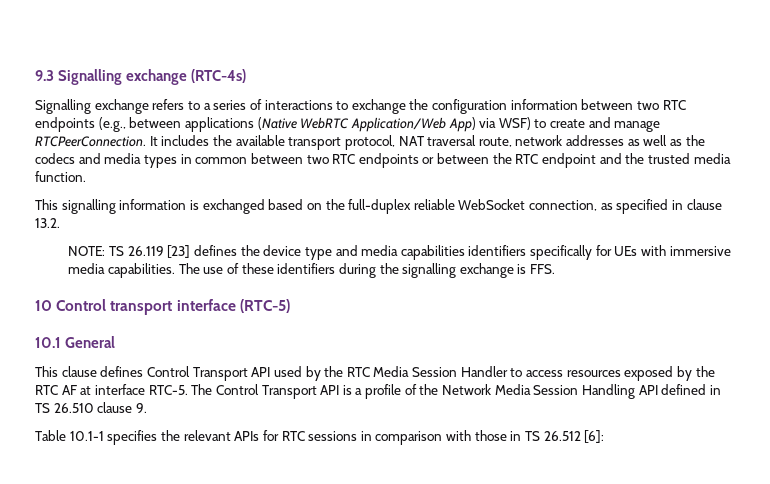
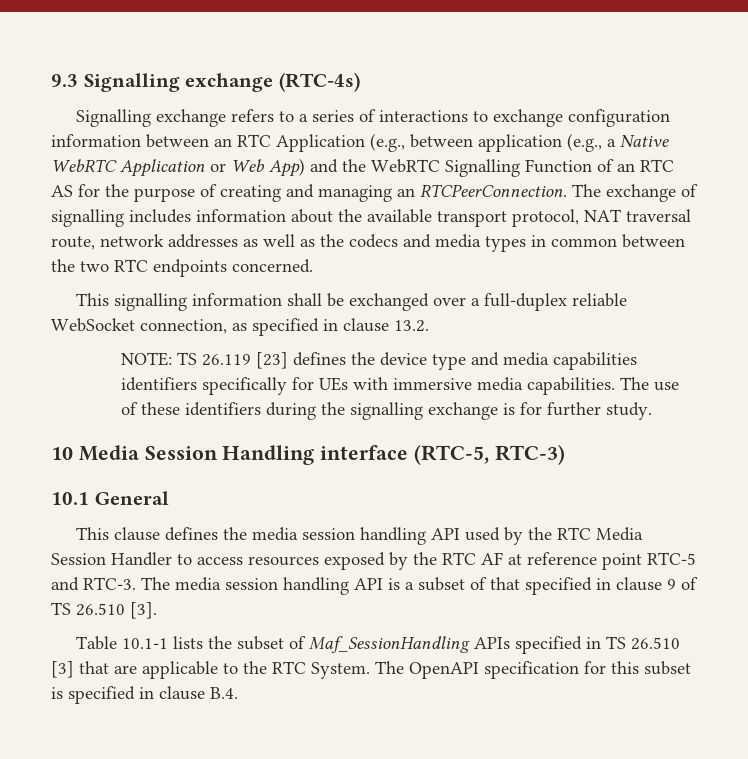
[409,99,429,110] the -> (564, 118) none
[637,100,686,110] [35,117,661,132] [35,135,210,147] two RTC endpoints (e.g., between applications (Native WebRTC Application/Web App) via WSF) to create and manage RTCPeerConnection. It includes -> [214,133,669,152] [51,158,674,177] [51,184,698,202] [51,209,333,227] an RTC Application (e.g., between application (e.g., a Native WebRTC Application or Web App) and the WebRTC Signalling Function of an RTC AS for the purpose of creating and managing an RTCPeerConnection. The exchange of signalling includes information about
[306,153,731,168] [35,171,86,182] [35,199,345,214] two RTC endpoints or between the RTC endpoint and the trusted media function. // This signalling information is exchanged based on the -> [51,259,313,277] [76,293,481,311] the two RTC endpoints concerned. // This signalling information shall be exchanged over a
[530,264,556,274] [35,299,290,315] FFS. // 10 Control transport interface (RTC-5) -> [519,402,652,420] [51,444,565,465] for further study. // 10 Media Session Handling interface (RTC-5, RTC-3)
[146,366,248,381] Control Transport -> [223,527,427,545] the media session handling
[94,384,721,399] [35,402,147,413] [35,430,605,445] interface RTC-5. The Control Transport API is a profile of the Network Media Session Handling API defined in TS 26.510 clause 9. // Table 10.1-1 specifies the relevant APIs for RTC sessions in comparison with those in TS 26.512 [6]: -> [527,552,696,570] [51,577,698,595] [51,602,157,619] [76,636,681,654] [51,661,691,679] [51,686,238,704] reference point RTC-5 and RTC-3. The media session handling API is a subset of that specified in clause 9 of TS 26.510 [3]. // Table 10.1-1 lists the subset of Maf_SessionHandling APIs specified in TS 26.510 [3] that are applicable to the RTC System. The OpenAPI specification for this subset is specified in clause B.4.

